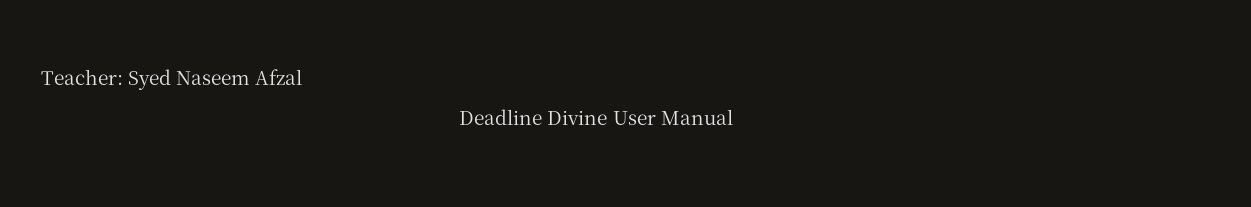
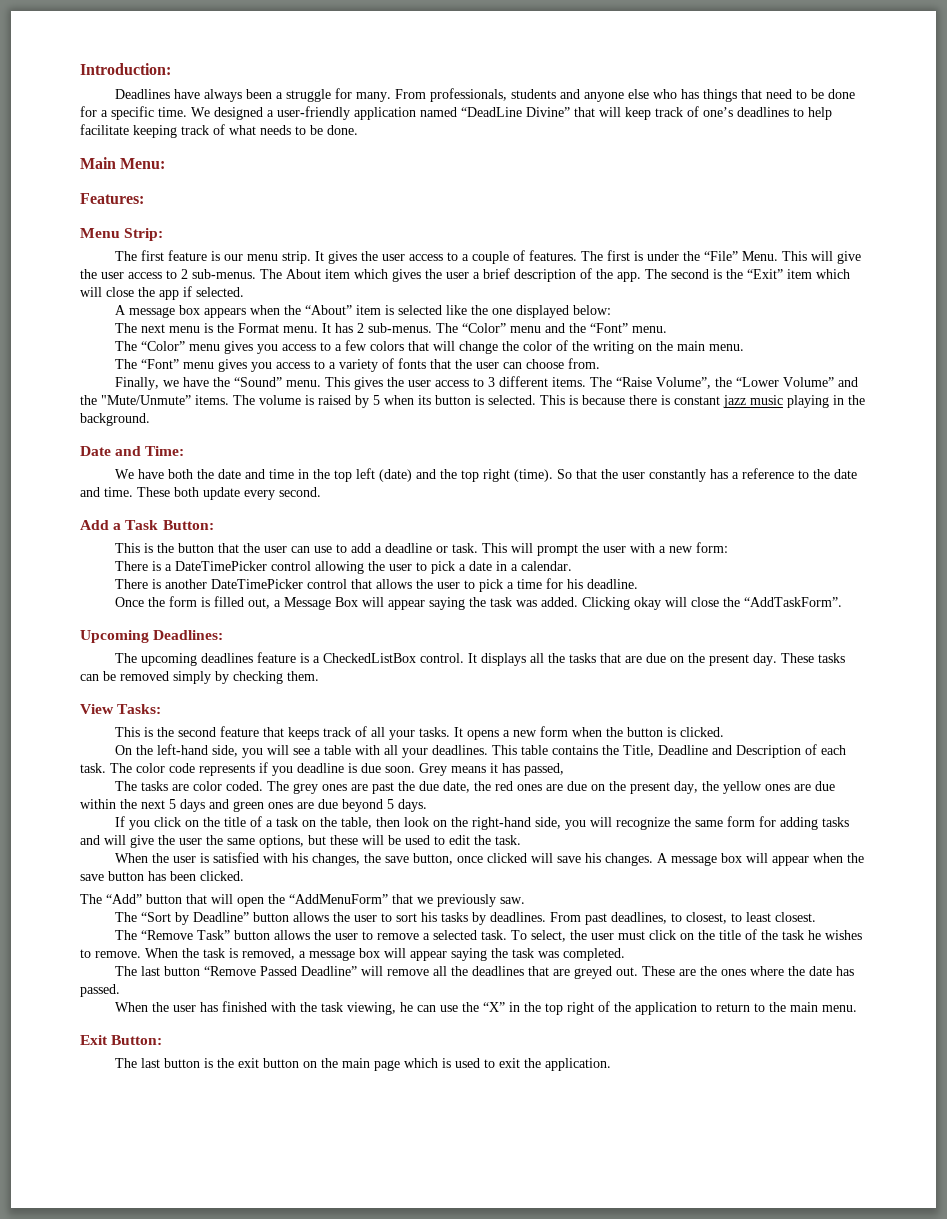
[41,69,303,90] [459,109,733,125] Teacher: Syed Naseem Afzal // Deadline Divine User Manual -> [80,63,171,75] [114,88,855,102] [80,106,832,120] [80,124,358,138] [80,157,166,169] [80,193,144,204] [80,228,164,241] [114,250,861,264] [80,268,850,282] [80,286,244,300] [114,305,611,318] [114,323,667,333] [114,340,744,354] [114,358,600,372] [114,376,858,390] [80,395,865,408] [80,413,150,426] [80,446,185,456] [114,468,857,482] [80,487,321,500] [80,520,214,530] [114,542,728,556] [114,561,572,574] [114,578,638,592] [114,596,842,610] [80,630,224,643] [114,652,845,666] [80,671,319,684] [80,704,162,714] [114,726,724,740] [114,744,846,758] [80,762,564,776] [114,781,835,794] [80,799,427,812] [114,816,849,830] [80,835,521,848] [114,852,864,866] [80,871,244,881] [80,894,525,907] [114,912,816,925] [114,929,862,942] [80,948,625,961] [114,966,854,979] [80,984,120,997] [114,1001,857,1015] [80,1035,163,1045] [114,1058,611,1071] Introduction: // Deadlines have always been a struggle for many. From professionals, students and anyone else who has things that need to be done for a specific time. We designed a user-friendly application named “DeadLine Divine” that will keep track of one’s deadlines to help facilitate keeping track of what needs to be done. // Main Menu: // Features: // Menu Strip: // The first feature is our menu strip. It gives the user access to a couple of features. The first is under the “File” Menu. This will give the user access to 2 sub-menus. The About item which gives the user a brief description of the app. The second is the “Exit” item which will close the app if selected. // A message box appears when the “About” item is selected like the one displayed below: // The next menu is the Format menu. It has 2 sub-menus. The “Color” menu and the “Font” menu. // The “Color” menu gives you access to a few colors that will change the color of the writing on the main menu. // The “Font” menu gives you access to a variety of fonts that the user can choose from. // Finally, we have the “Sound” menu. This gives the user access to 3 different items. The “Raise Volume”, the “Lower Volume” and the "Mute/Unmute” items. The volume is raised by 5 when its button is selected. This is because there is constant jazz music playing in the background. // Date and Time: // We have both the date and time in the top left (date) and the top right (time). So that the user constantly has a reference to the date and time. These both update every second. // Add a Task Button: // This is the button that the user can use to add a deadline or task. This will prompt the user with a new form: // There is a DateTimePicker control allowing the user to pick a date in a calendar. // There is another DateTimePicker control that allows the user to pick a time for his deadline. // Once the form is filled out, a Message Box will appear saying the task was added. Clicking okay will close the “AddTaskForm”. // Upcoming Deadlines: // The upcoming deadlines feature is a CheckedListBox control. It displays all the tasks that are due on the present day. These tasks can be removed simply by checking them. // View Tasks: // This is the second feature that keeps track of all your tasks. It opens a new form when the button is clicked. // On the left-hand side, you will see a table with all your deadlines. This table contains the Title, Deadline and Description of each task. The color code represents if you deadline is due soon. Grey means it has passed, // The tasks are color coded. The grey ones are past the due date, the red ones are due on the present day, the yellow ones are due within the next 5 days and green ones are due beyond 5 days. // If you click on the title of a task on the table, then look on the right-hand side, you will recognize the same form for adding tasks and will give the user the same options, but these will be used to edit the task. // When the user is satisfied with his changes, the save button, once clicked will save his changes. A message box will appear when the save button has been clicked. // The “Add” button that will open the “AddMenuForm” that we previously saw. // The “Sort by Deadline” button allows the user to sort his tasks by deadlines. From past deadlines, to closest, to least closest. // The “Remove Task” button allows the user to remove a selected task. To select, the user must click on the title of the task he wishes to remove. When the task is removed, a message box will appear saying the task was completed. // The last button “Remove Passed Deadline” will remove all the deadlines that are greyed out. These are the ones where the date has passed. // When the user has finished with the task viewing, he can use the “X” in the top right of the application to return to the main menu. // Exit Button: // The last button is the exit button on the main page which is used to exit the application.

